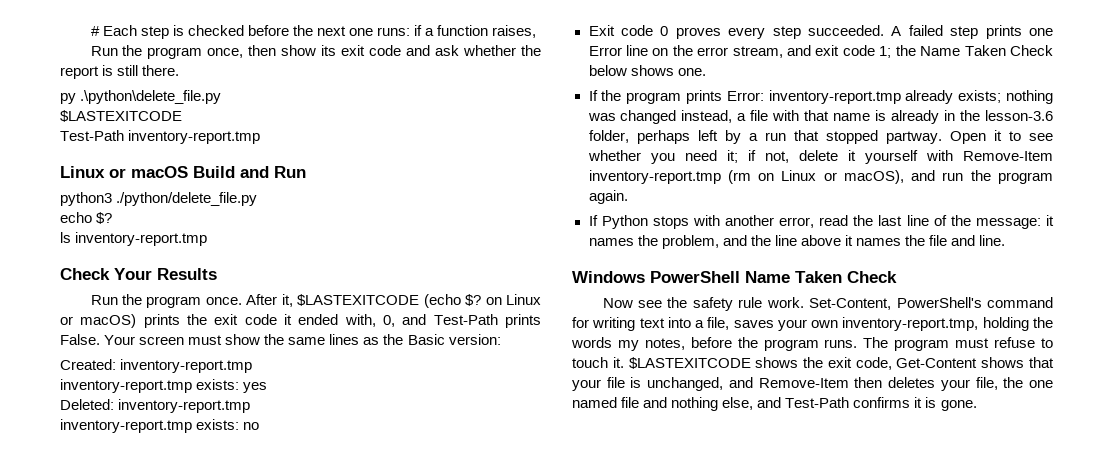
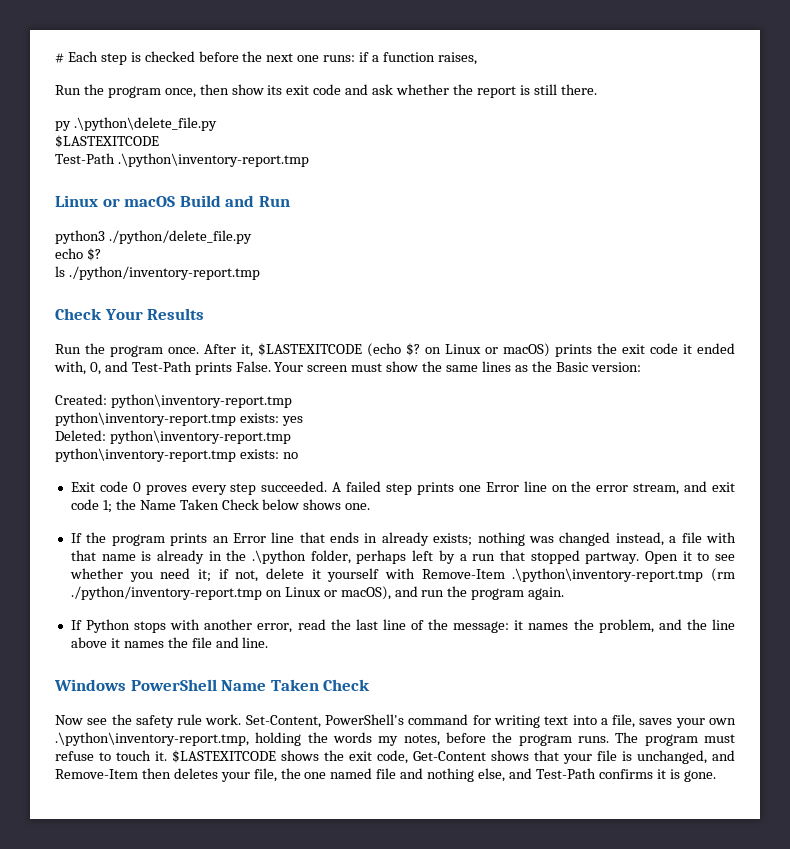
[128,130,261,144] inventory-report.tmp -> [117,153,309,167] .\python\inventory-report.tmp
[75,232,208,246] inventory-report.tmp -> [68,266,260,280] ./python/inventory-report.tmp
[120,359,253,373] [60,379,192,393] inventory-report.tmp // inventory-report.tmp -> [110,394,292,408] [55,412,236,426] python\inventory-report.tmp // python\inventory-report.tmp
[118,399,251,413] [60,419,192,433] inventory-report.tmp // inventory-report.tmp -> [109,430,291,444] [55,448,236,462] python\inventory-report.tmp // python\inventory-report.tmp
[726,90,901,104] Error: inventory-report.tmp -> [212,532,378,543] an Error line that ends in
[985,110,1053,121] lesson-3.6 -> [252,550,307,564] .\python
[588,170,751,184] inventory-report.tmp (rm -> [512,568,735,582] [70,586,262,600] .\python\inventory-report.tmp (rm ./python/inventory-report.tmp
[842,317,979,331] inventory-report.tmp, -> [55,732,249,746] .\python\inventory-report.tmp,

